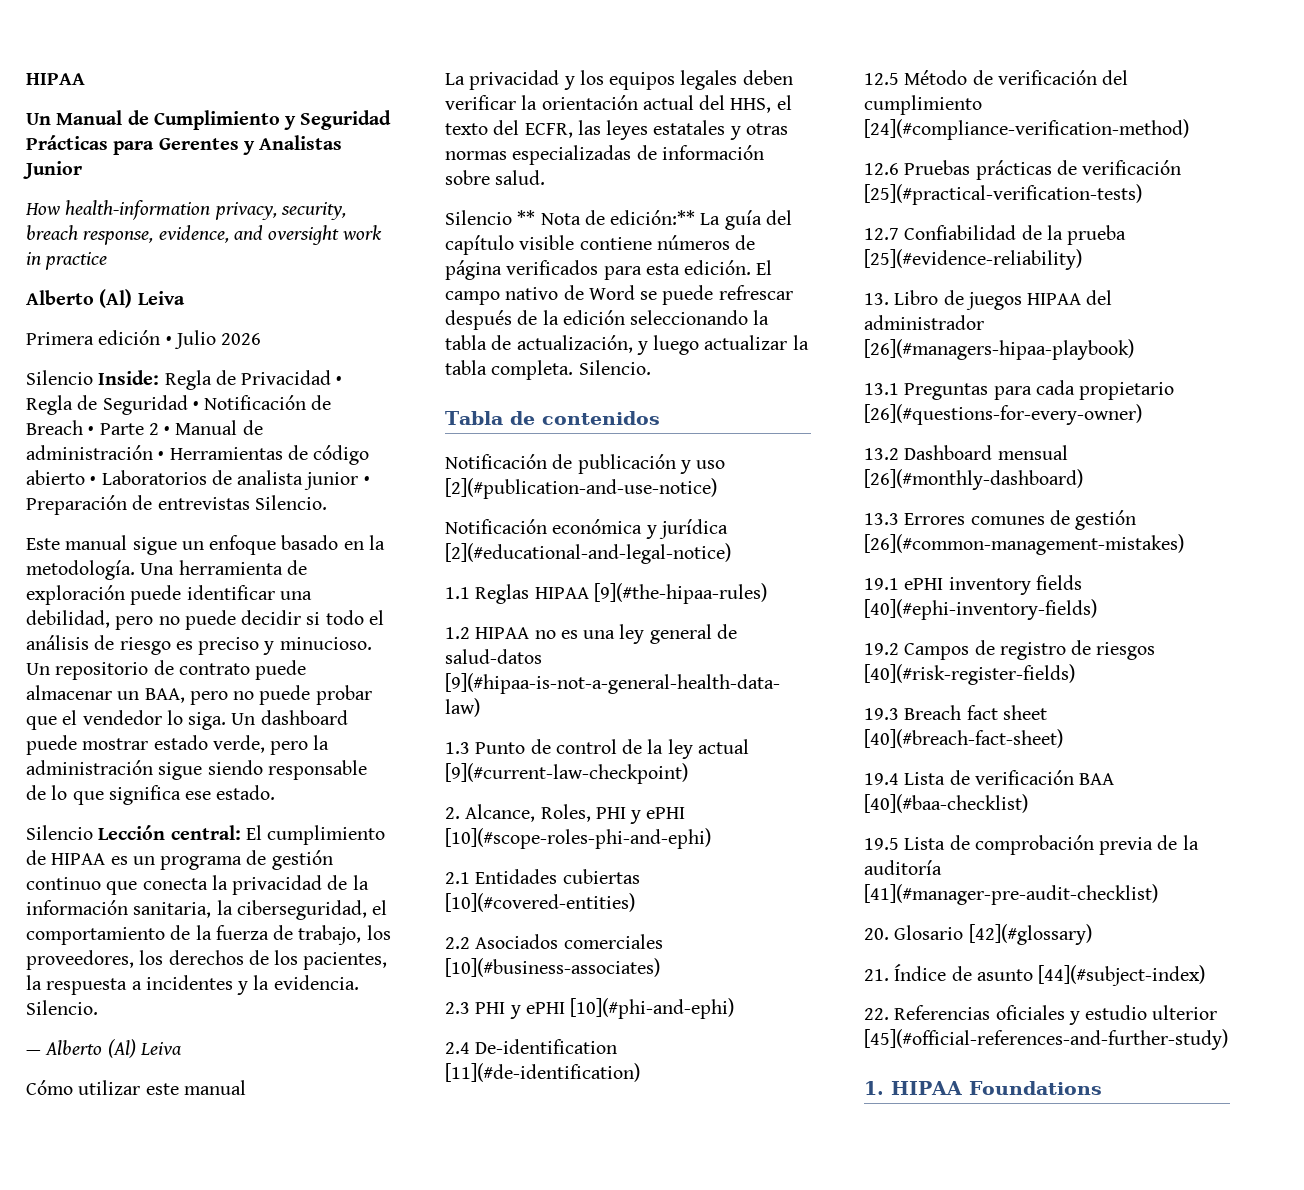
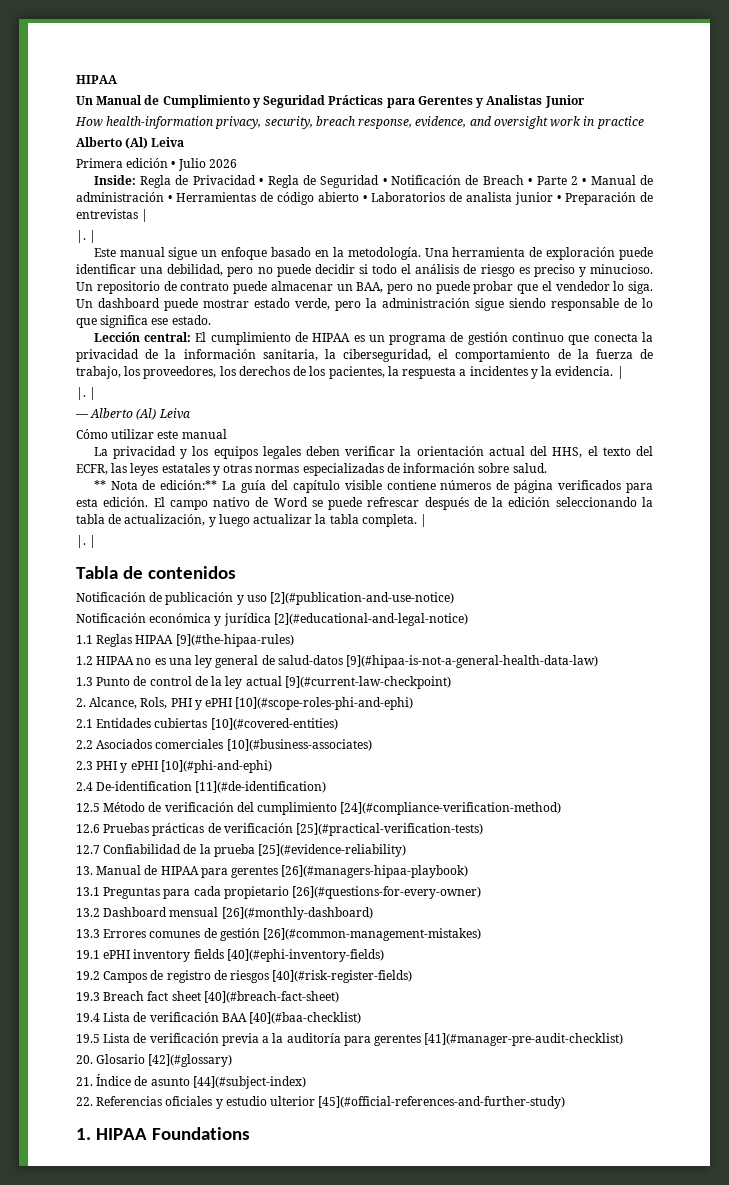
[26,370,93,385] Silencio -> (237, 163) none
[254,495,327,510] Silencio. -> [141,209,149,222] [76,230,97,243] | // |. |
[26,825,93,840] Silencio -> (211, 320) none
[26,1000,98,1015] Silencio. -> [616,366,624,379] [76,387,97,400] | // |. |
[445,210,512,225] Silencio -> (547, 468) none
[578,360,651,375] Silencio. -> [420,514,428,527] [76,535,97,548] | // |. |
[540,804,591,822] Roles, -> [140,697,168,709] Rols,
[894,290,1113,310] [864,315,984,330] Libro de juegos HIPAA del administrador -> [96,865,279,878] Manual de HIPAA para gerentes
[974,835,1199,855] [864,860,942,875] comprobación previa de la auditoría -> [149,1033,422,1046] verificación previa a la auditoría para gerentes

